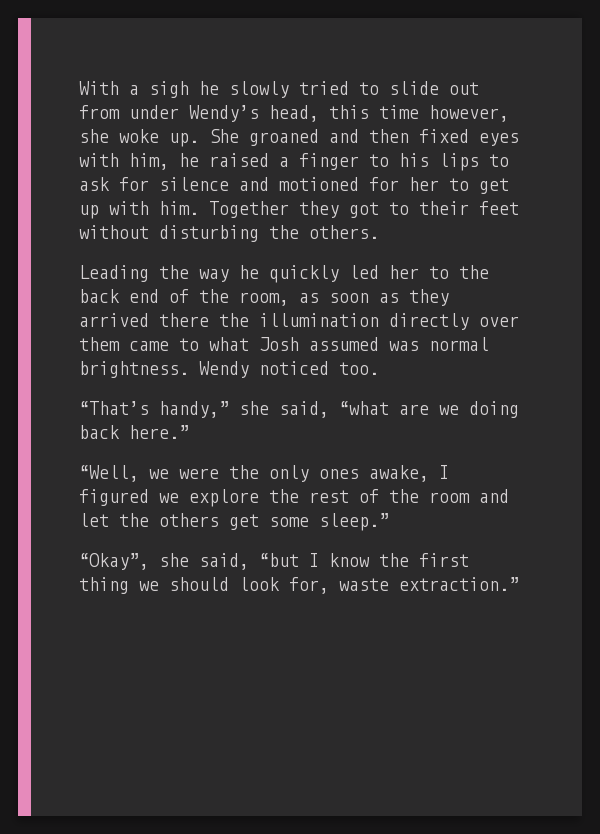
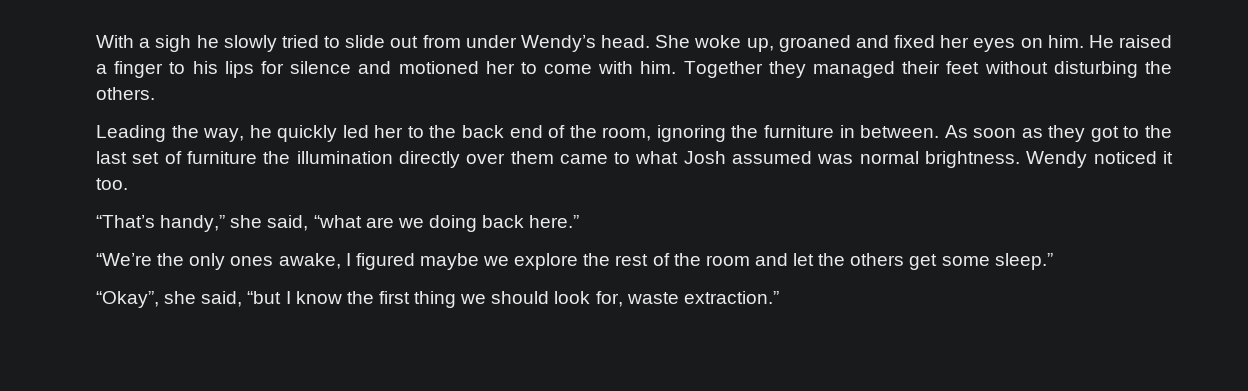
[269,105,509,122] [79,129,519,147] [79,153,199,170] head, this time however, she woke up. She groaned and then fixed eyes with him, he -> [601,35,1114,52] head. She woke up, groaned and fixed her eyes on him. He
[489,154,509,167] [79,177,110,191] to ask -> (254, 69) none
[369,177,509,194] [79,205,99,219] for her to get up -> [485,61,593,74] her to come
[349,202,409,218] got to -> [813,61,896,78] managed
[199,269,229,282] way -> [203,128,245,142] way,
[299,289,449,306] [79,313,209,327] as soon as they arrived there -> [656,125,1172,142] [96,151,257,164] ignoring the furniture in between. As soon as they got to the last set of furniture
(329, 368) none -> [1162,151,1173,164] it
[79,465,219,482] “Well, we were -> [96,253,152,266] “We’re
(149, 497) none -> [419,253,479,270] maybe

